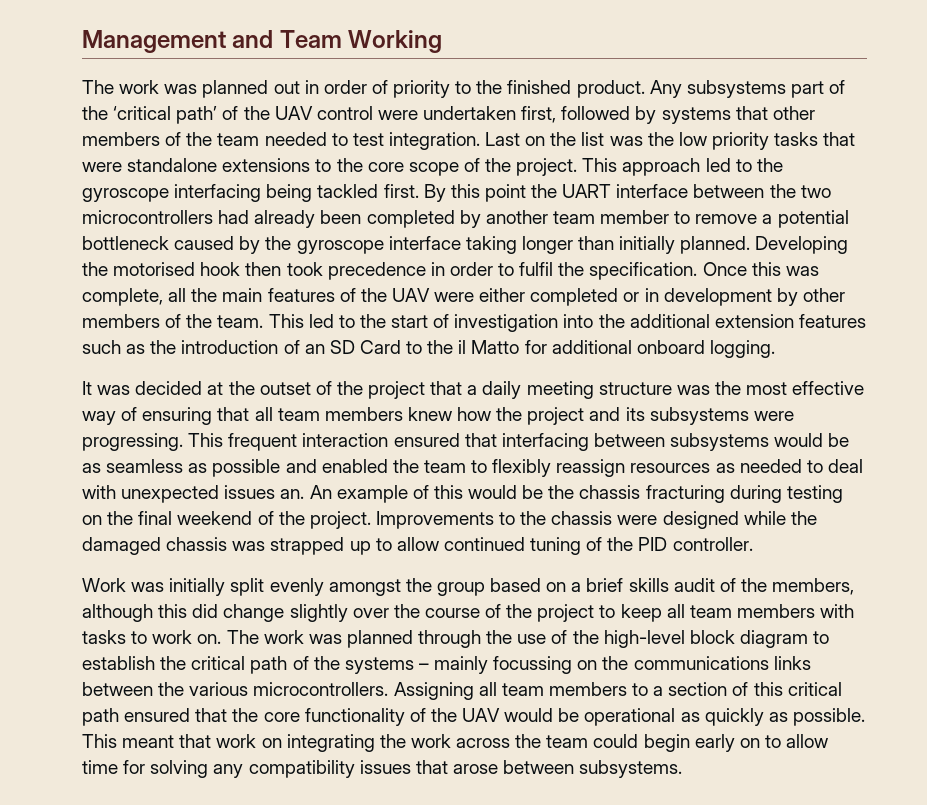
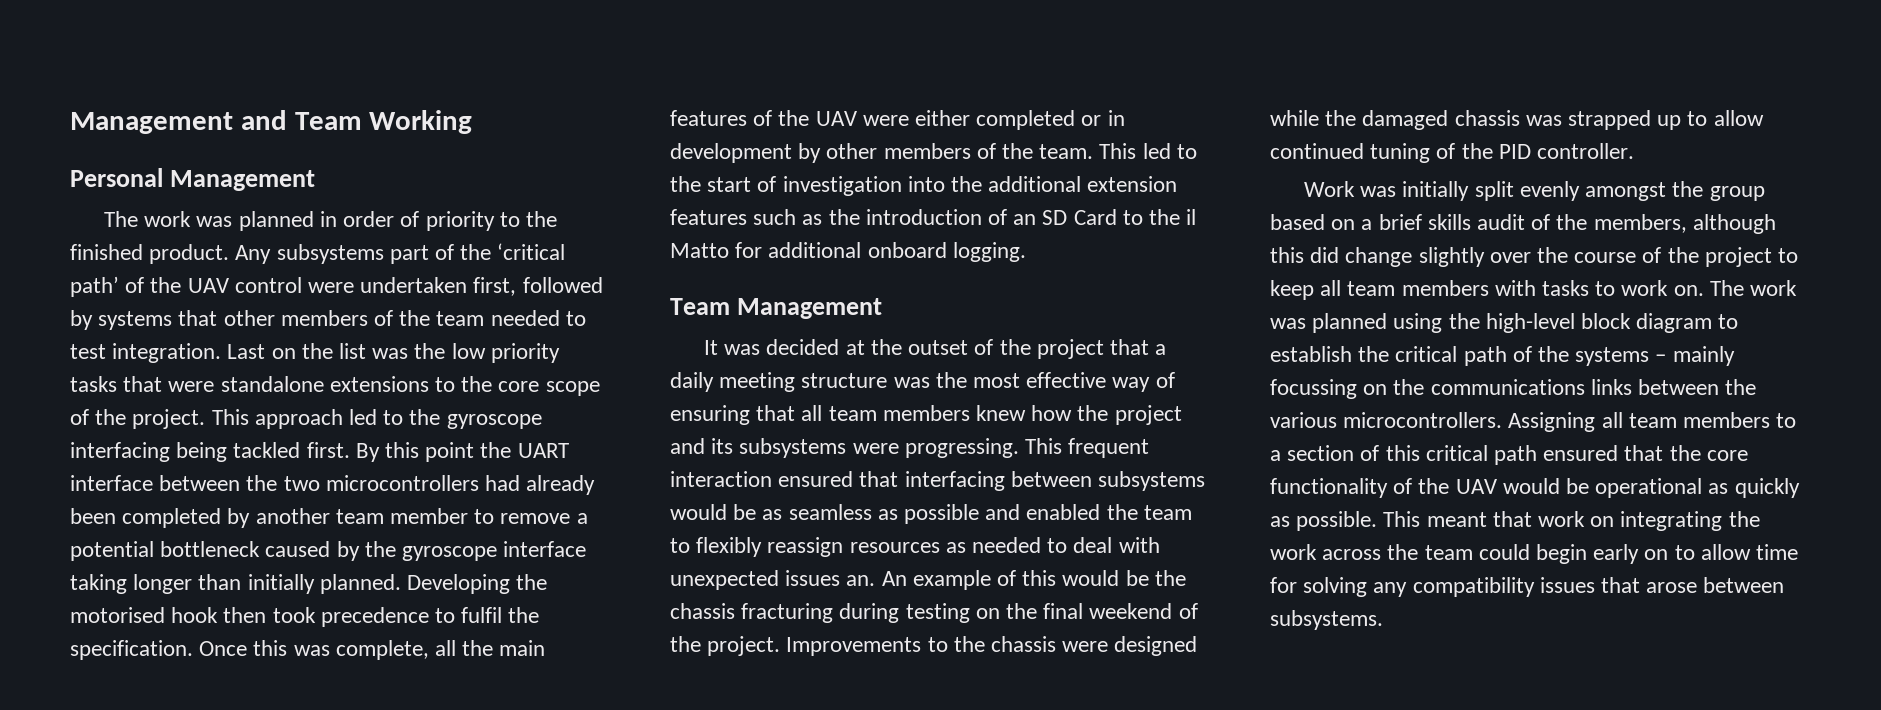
[82,80,300,98] // The work was planned out -> [70,168,316,191] [104,211,314,231] // Personal Management // The work was planned
[430,262,493,276] in order -> (429, 617) none
(775, 349) none -> [670,298,883,319] // Team Management
[418,630,568,648] through the use of -> [1393,313,1443,333] using

